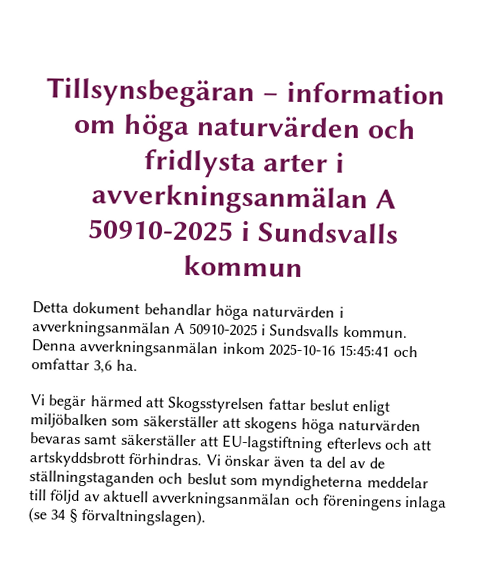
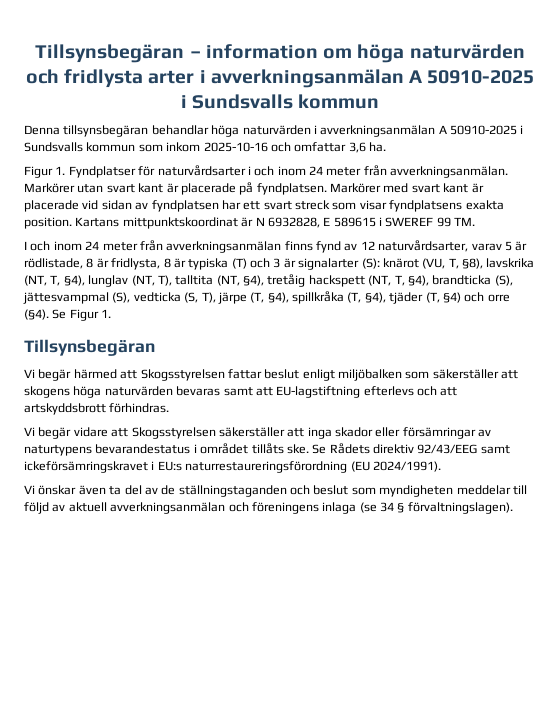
[32,301,141,315] Detta dokument -> [24,125,149,137] Denna tillsynsbegäran
[342,325,408,338] [31,339,219,358] kommun. Denna avverkningsanmälan -> [86,142,163,152] kommun som
[338,344,390,357] 15:45:41 -> (268, 147) none
(138, 365) none -> [24,165,509,178] [24,182,484,195] [24,200,504,212] [24,217,476,229] [24,240,528,253] [24,258,535,270] [24,274,513,287] [23,291,510,304] [24,309,112,321] [24,339,155,356] // Figur 1. Fyndplatser för naturvårdsarter i och inom 24 meter från avverkningsanmälan. Markörer utan svart kant är placerade på fyndplatsen. Markörer med svart kant är placerade vid sidan av fyndplatsen har ett svart streck som visar fyndplatsens exakta position. Kartans mittpunktskoordinat är N 6932828, E 589615 i SWEREF 99 TM. // I och inom 24 meter från avverkningsanmälan finns fynd av 12 naturvårdsarter, varav 5 är rödlistade, 8 är fridlysta, 8 är typiska (T) och 3 är signalarter (S): knärot (VU, T, §8), lavskrika (NT, T, §4), lunglav (NT, T), talltita (NT, §4), tretåig hackspett (NT, T, §4), brandticka (S), jättesvampmal (S), vedticka (S, T), järpe (T, §4), spillkråka (T, §4), tjäder (T, §4) och orre (§4). Se Figur 1. // Tillsynsbegäran
[120,433,197,447] säkerställer -> (253, 391) none
(203, 459) none -> [24,427,492,439] [24,443,510,456] [24,461,441,473] // Vi begär vidare att Skogsstyrelsen säkerställer att inga skador eller försämringar av naturtypens bevarandestatus i området tillåts ske. Se Rådets direktiv 92/43/EEG samt ickeförsämringskravet i EU:s naturrestaureringsförordning (EU 2024/1991). //
[261,474,364,492] myndigheterna -> [379,485,454,497] myndigheten

